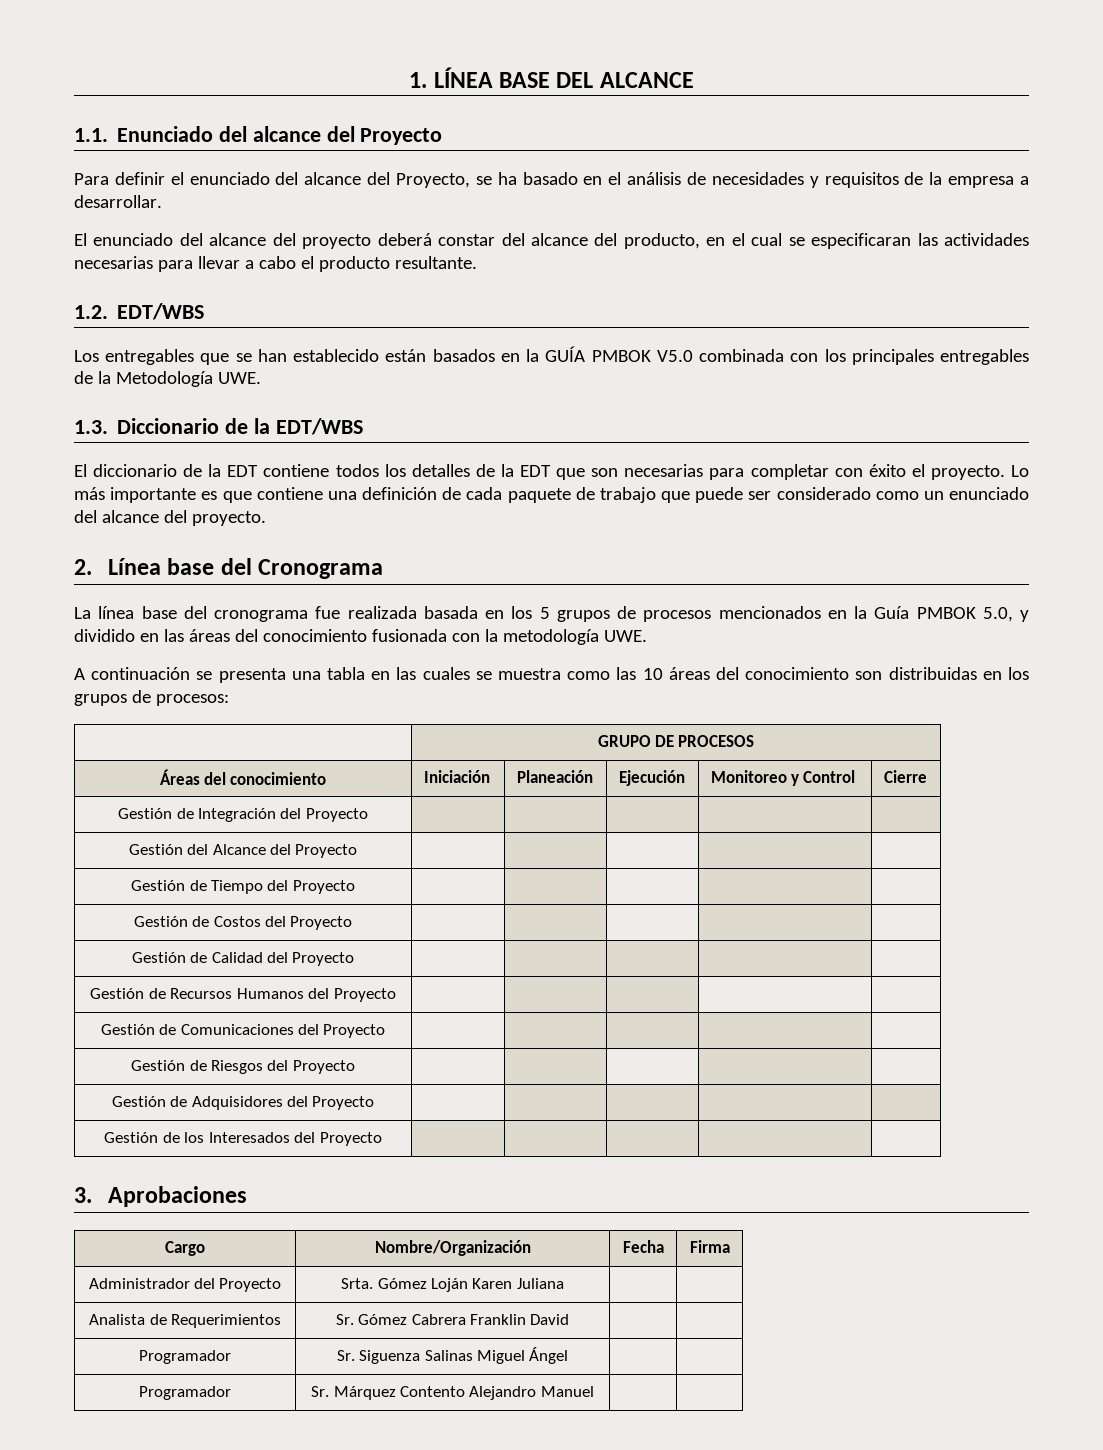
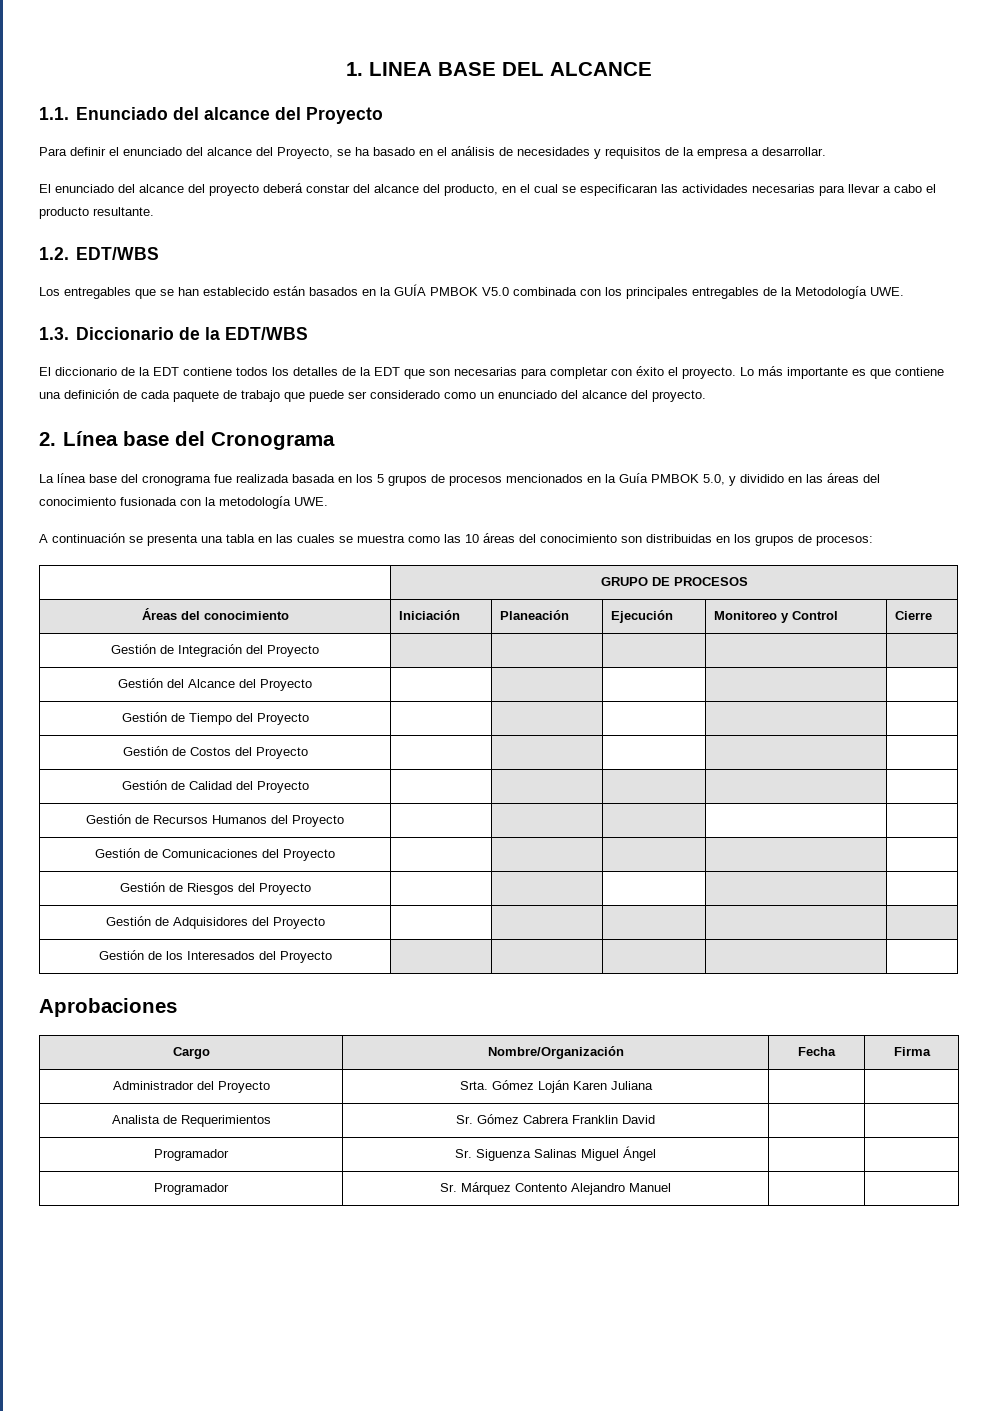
[433,67,493,88] LÍNEA -> [369,62,432,76] LINEA
[74,1187,92,1203] 3. -> (332, 957) none

